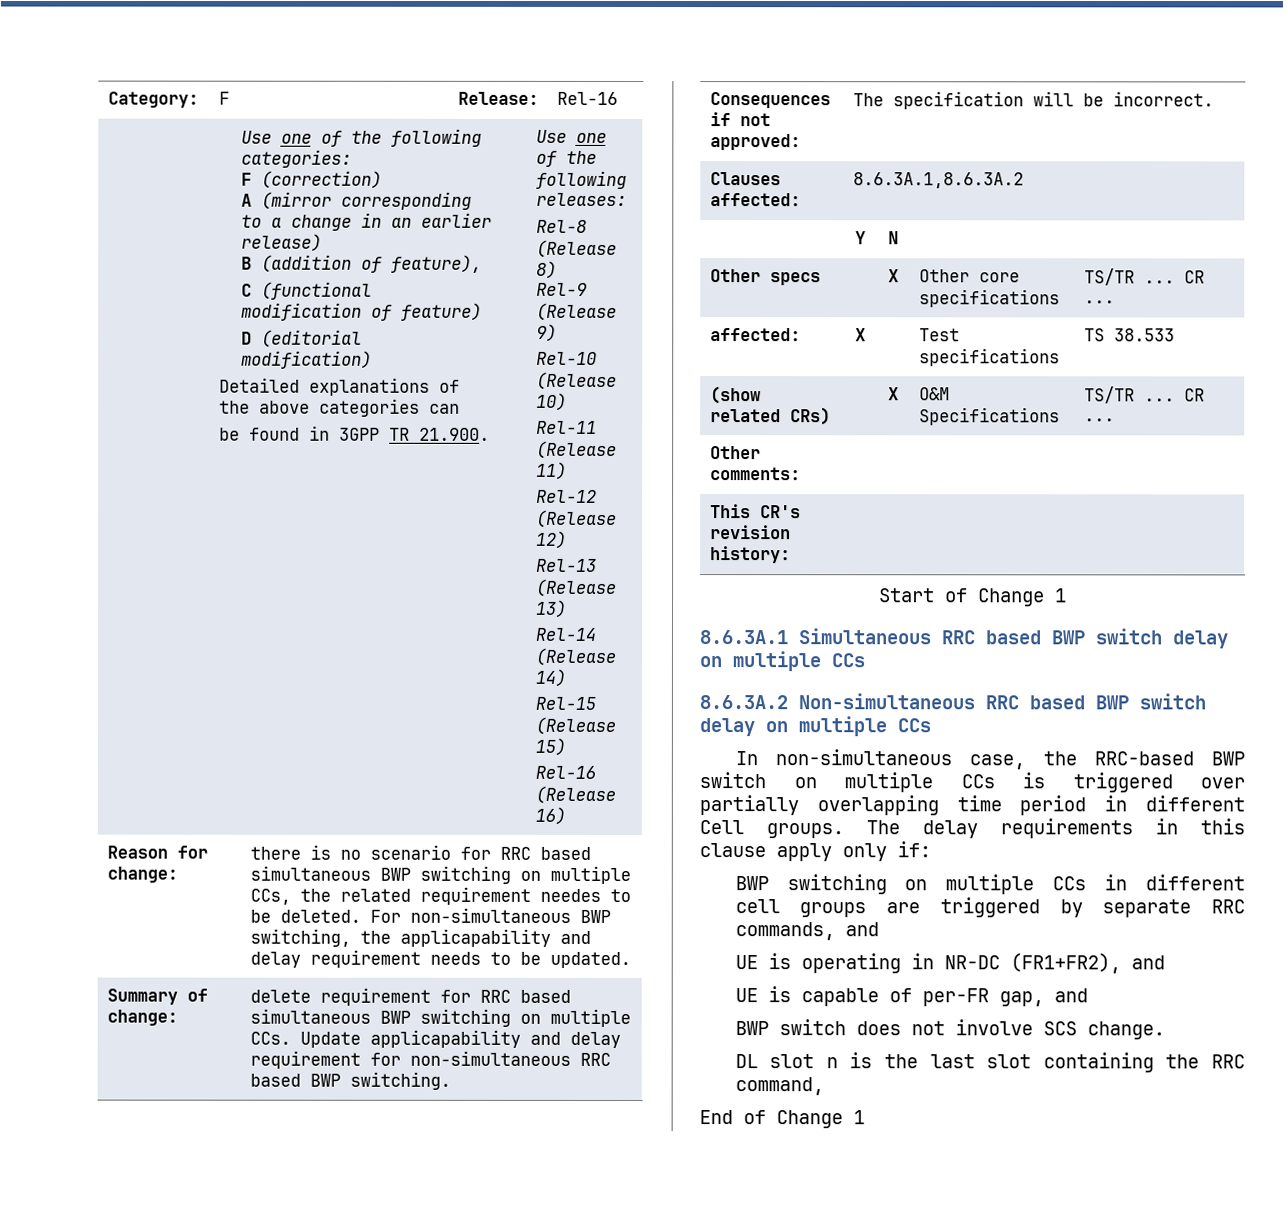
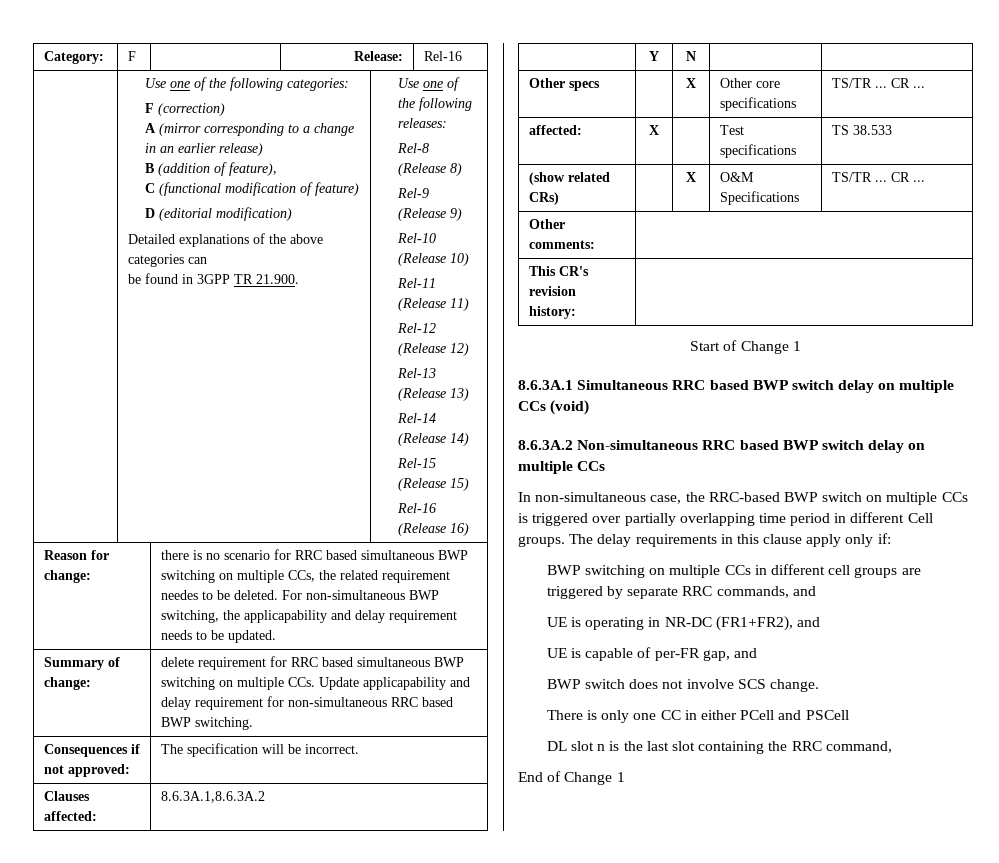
(865, 660) none -> [550,400,590,415] (void)
(1165, 1030) none -> [546,710,849,723] // There is only one CC in either PCell and PSCell

